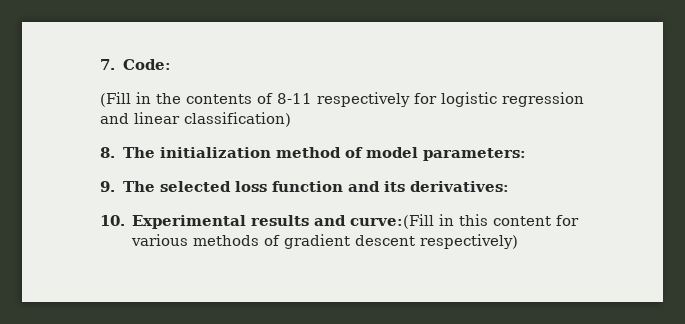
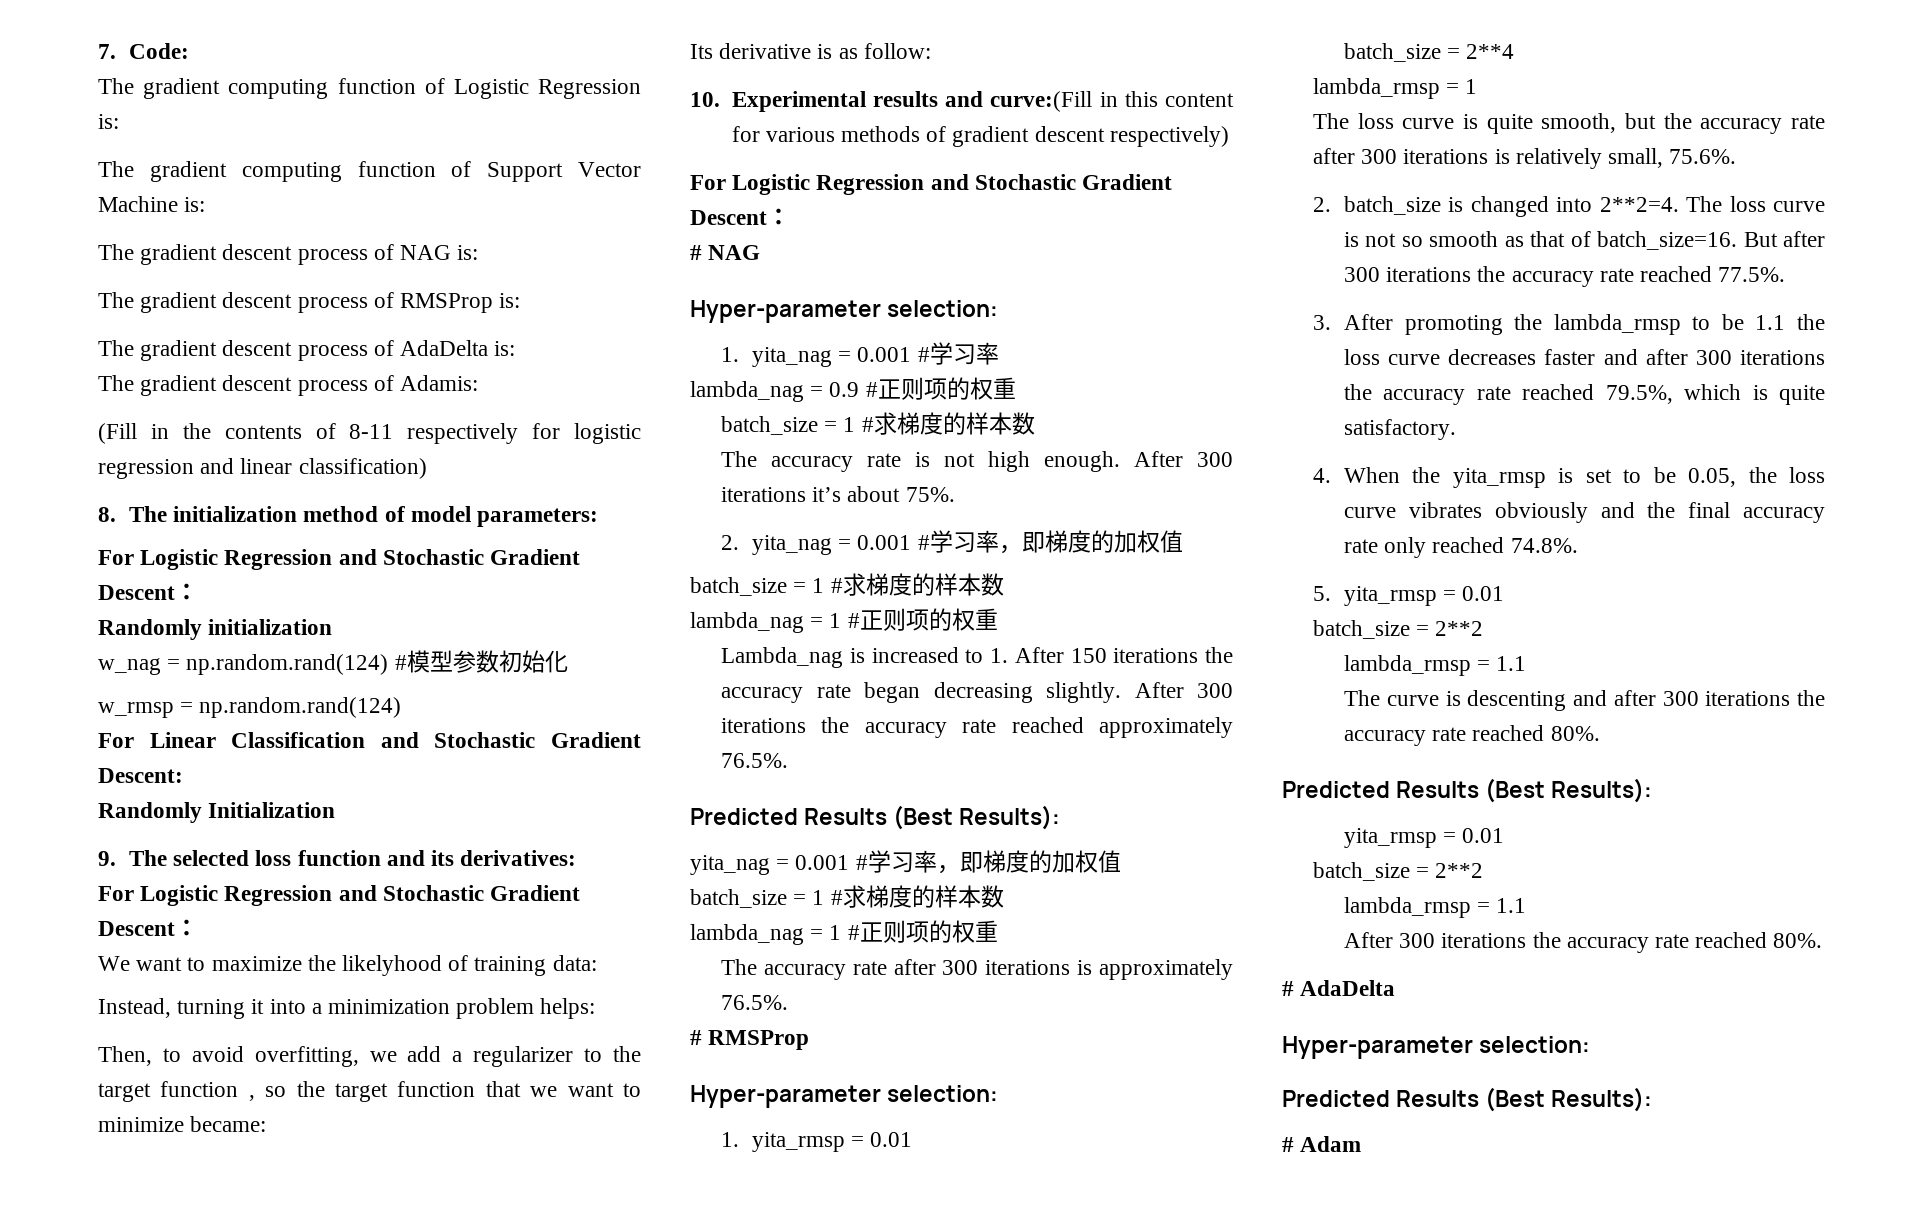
(171, 64) none -> [98,78,641,99] [98,114,119,129] [98,161,641,182] [98,196,206,212] [98,244,479,265] [98,292,521,313] [98,340,516,361] [98,375,479,396] // The gradient computing function of Logistic Regression is: // The gradient computing function of Support Vector Machine is: // The gradient descent process of NAG is: // The gradient descent process of RMSProp is: // The gradient descent process of AdaDelta is: // The gradient descent process of Adamis:
(526, 154) none -> [98,549,581,570] [98,583,198,600] [98,619,333,640] [98,650,568,675] [98,697,402,718] [98,732,641,748] [98,768,183,783] [98,802,336,823] // For Logistic Regression and Stochastic Gradient Descent： // Randomly initialization // w_nag = np.random.rand(124) #模型参数初始化 // w_rmsp = np.random.rand(124) // For Linear Classification and Stochastic Gradient Descent: // Randomly Initialization
(509, 186) none -> [98,885,581,906] [98,919,198,936] [98,955,597,976] [98,998,596,1019] [98,1046,642,1067] [98,1081,641,1102] [98,1116,267,1132] [690,43,931,59] // For Logistic Regression and Stochastic Gradient Descent： // We want to maximize the likelyhood of training data: // Instead, turning it into a minimization problem helps: // Then, to avoid overfitting, we add a regularizer to the target function , so the target function that we want to minimize became: // Its derivative is as follow:
(519, 241) none -> [690,174,1173,195] [690,208,790,225] [690,245,761,260] [690,300,999,323] [721,342,999,367] [690,377,1016,402] [721,412,1035,435] [721,451,1233,472] [721,486,955,502] [721,530,1183,555] [690,573,1004,596] [690,608,998,633] [721,647,1233,668] [721,682,1233,703] [721,717,1233,738] [721,753,789,768] [690,805,1061,830] [690,850,1121,875] [690,885,1004,908] [690,920,998,945] [721,959,1233,980] [721,995,789,1010] [690,1030,810,1050] [690,1085,999,1108] [721,1132,913,1152] [1344,43,1515,62] [1313,78,1478,99] [1313,113,1825,134] [1313,148,1737,169] [1313,196,1825,217] [1344,231,1825,250] [1344,266,1786,287] [1313,314,1825,335] [1344,349,1825,365] [1344,384,1825,405] [1344,419,1457,440] [1313,467,1825,488] [1344,502,1825,523] [1344,537,1578,558] [1313,586,1505,606] [1313,620,1484,639] [1344,655,1527,676] [1344,690,1825,711] [1344,725,1600,746] [1282,778,1653,803] [1344,828,1505,848] [1313,862,1484,881] [1344,897,1527,918] [1344,932,1823,953] [1282,980,1396,996] [1282,1036,1591,1059] [1282,1087,1653,1112] [1282,1136,1362,1152] // For Logistic Regression and Stochastic Gradient Descent： // # NAG // Hyper-parameter selection: // 1. yita_nag = 0.001 #学习率 // lambda_nag = 0.9 #正则项的权重 // batch_size = 1 #求梯度的样本数 // The accuracy rate is not high enough. After 300 iterations it’s about 75%. // 2. yita_nag = 0.001 #学习率，即梯度的加权值 // batch_size = 1 #求梯度的样本数 // lambda_nag = 1 #正则项的权重 // Lambda_nag is increased to 1. After 150 iterations the accuracy rate began decreasing slightly. After 300 iterations the accuracy rate reached approximately 76.5%. // Predicted Results (Best Results): // yita_nag = 0.001 #学习率，即梯度的加权值 // batch_size = 1 #求梯度的样本数 // lambda_nag = 1 #正则项的权重 // The accuracy rate after 300 iterations is approximately 76.5%. // # RMSProp // Hyper-parameter selection: // 1. yita_rmsp = 0.01 // batch_size = 2**4 // lambda_rmsp = 1 // The loss curve is quite smooth, but the accuracy rate after 300 iterations is relatively small, 75.6%. // 2. batch_size is changed into 2**2=4. The loss curve is not so smooth as that of batch_size=16. But after 300 iterations the accuracy rate reached 77.5%. // 3. After promoting the lambda_rmsp to be 1.1 the loss curve decreases faster and after 300 iterations the accuracy rate reached 79.5%, which is quite satisfactory. // 4. When the yita_rmsp is set to be 0.05, the loss curve vibrates obviously and the final accuracy rate only reached 74.8%. // 5. yita_rmsp = 0.01 // batch_size = 2**2 // lambda_rmsp = 1.1 // The curve is descenting and after 300 iterations the accuracy rate reached 80%. // Predicted Results (Best Results): // yita_rmsp = 0.01 // batch_size = 2**2 // lambda_rmsp = 1.1 // After 300 iterations the accuracy rate reached 80%. // # AdaDelta // Hyper-parameter selection: // Predicted Results (Best Results): // # Adam

